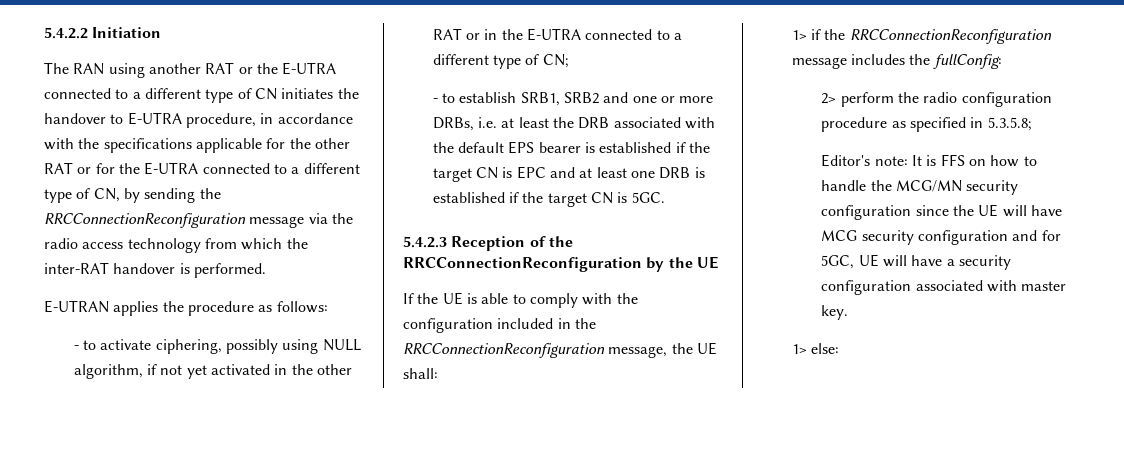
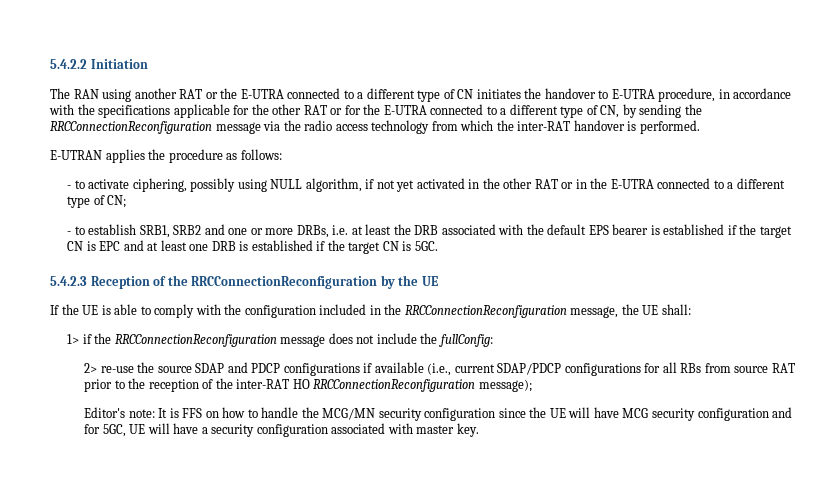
[851,54,906,65] includes -> [328,333,417,344] does not include
[840,92,1052,107] [821,117,1032,132] perform the radio configuration procedure as specified in 5.3.5.8; -> [100,362,795,376] [84,378,532,392] re-use the source SDAP and PDCP configurations if available (i.e., current SDAP/PDCP configurations for all RBs from source RAT prior to the reception of the inter-RAT HO RRCConnectionReconfiguration message);
[791,343,840,354] // 1> else: -> (479, 430) none

